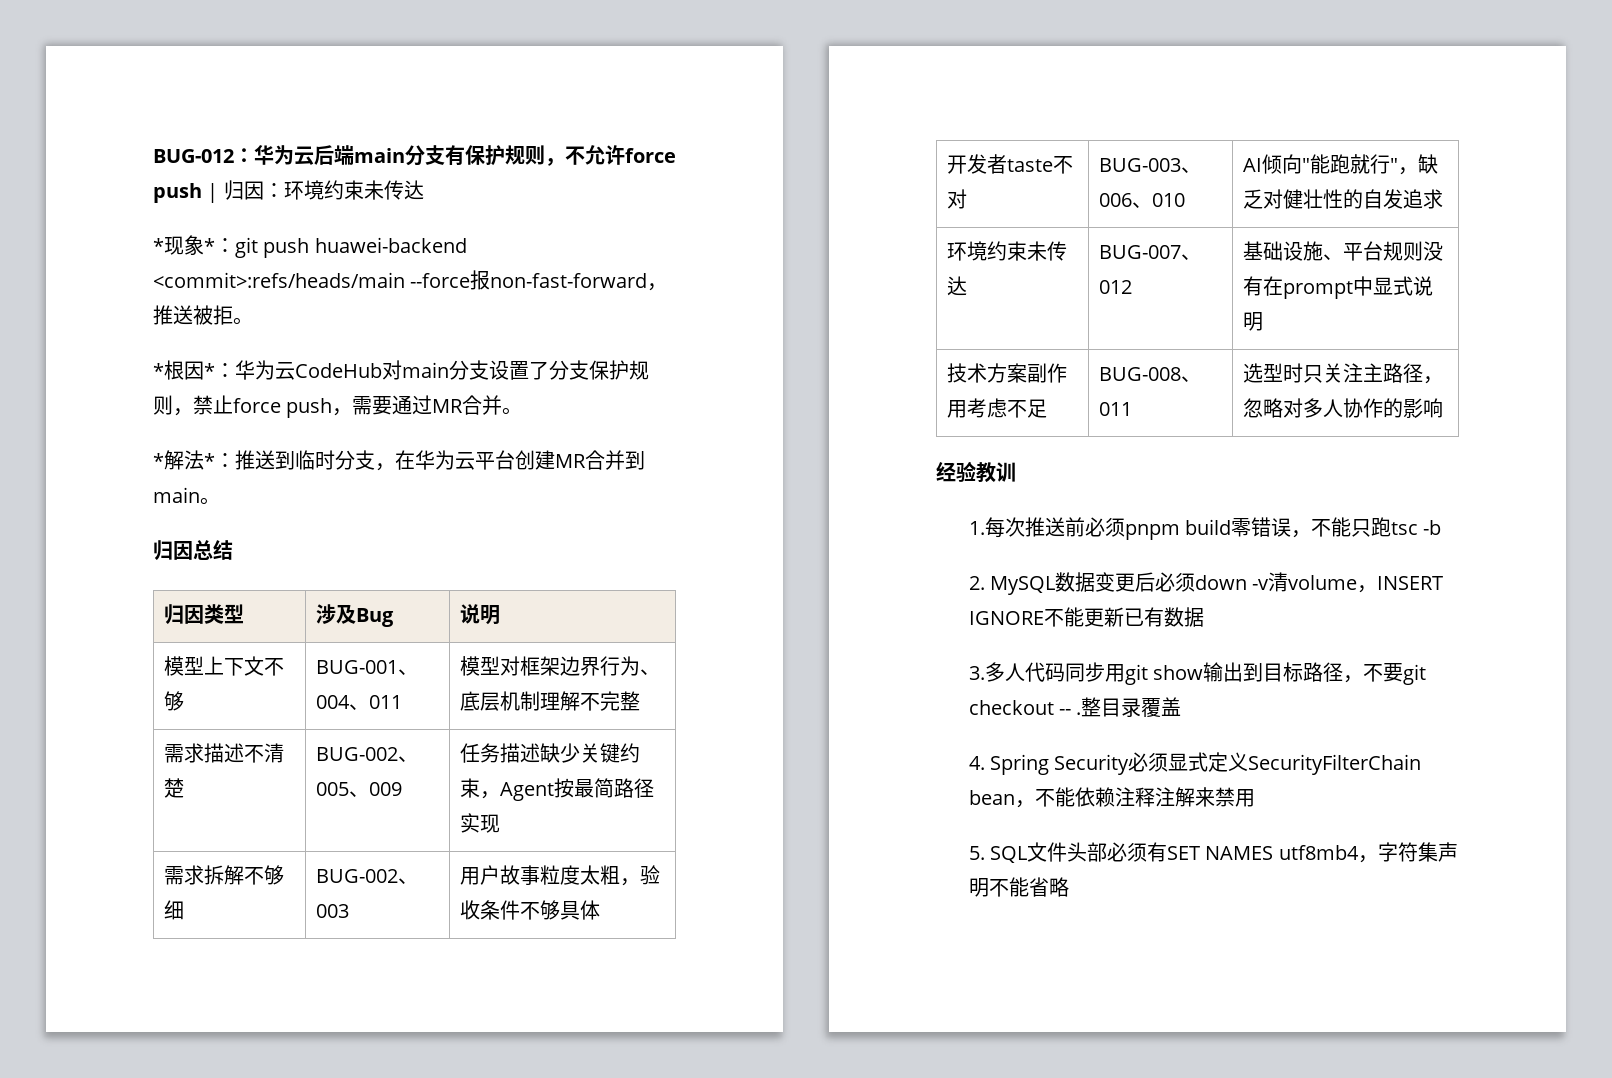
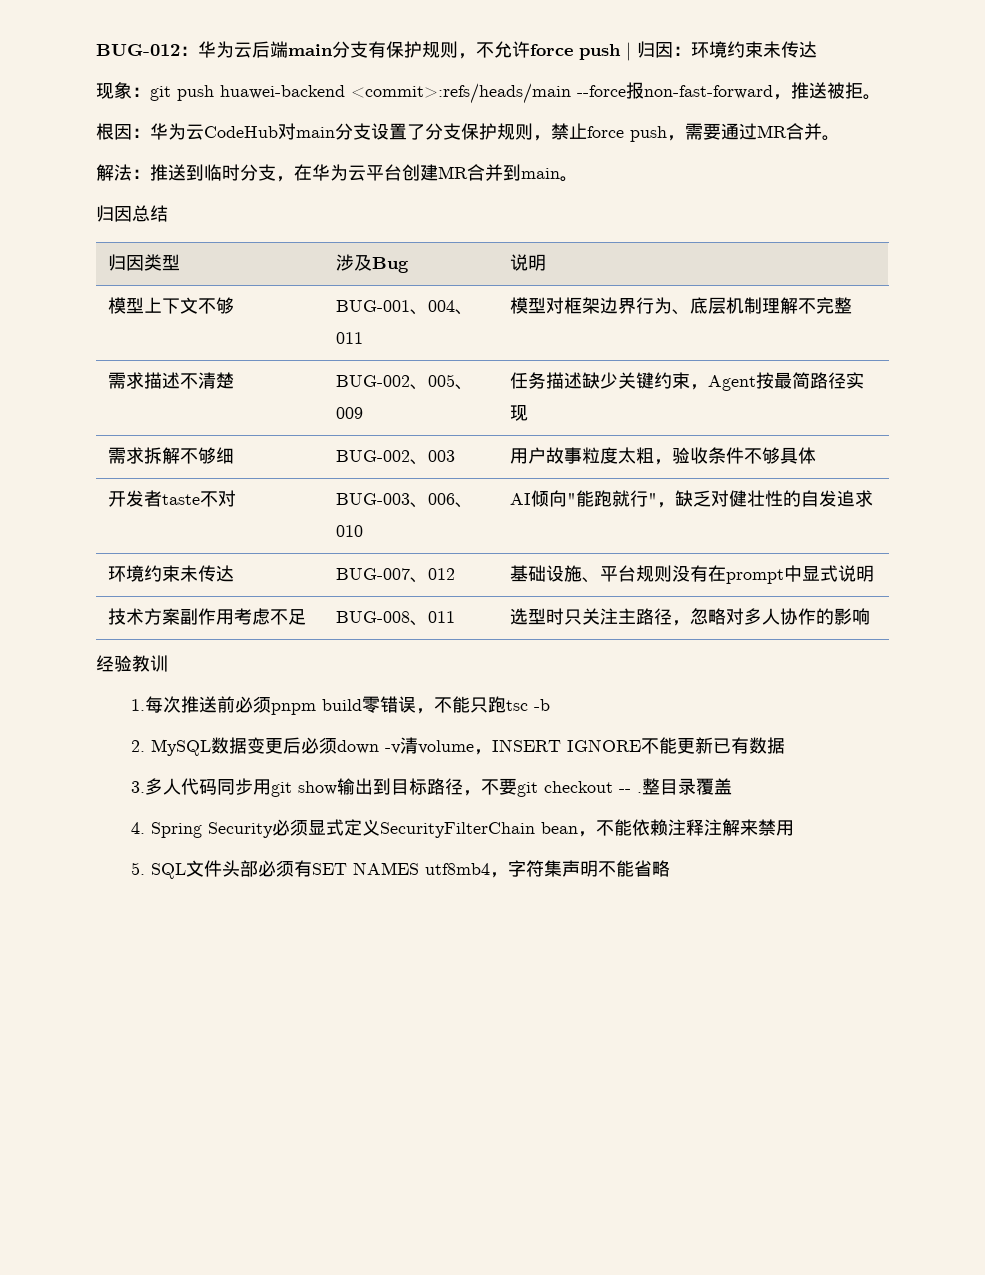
[153,235,215,255] *现象* -> [96,82,132,99] 现象
[153,360,215,380] *根因* -> [96,123,132,140] 根因
[153,450,215,470] *解法* -> [96,164,132,181] 解法

